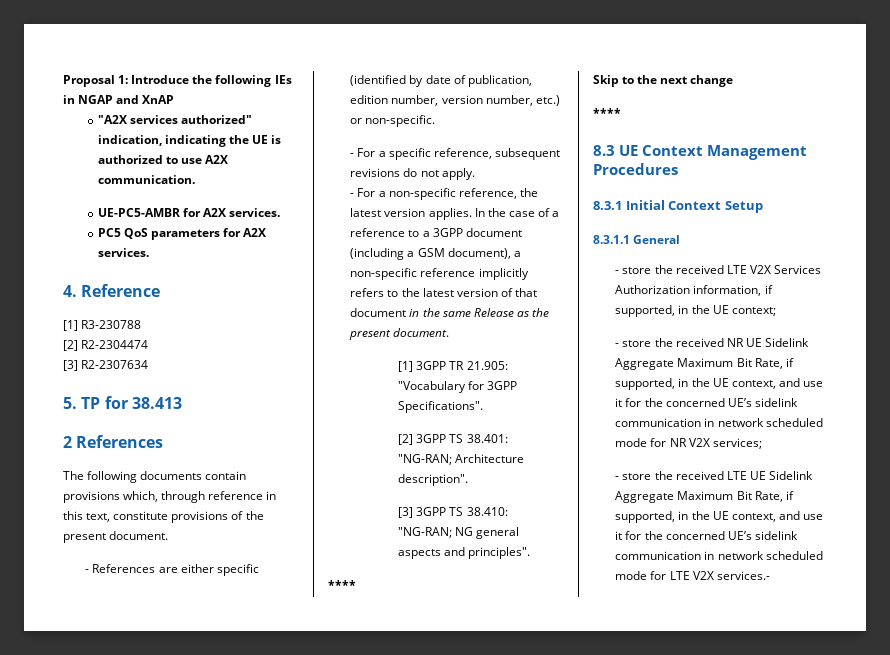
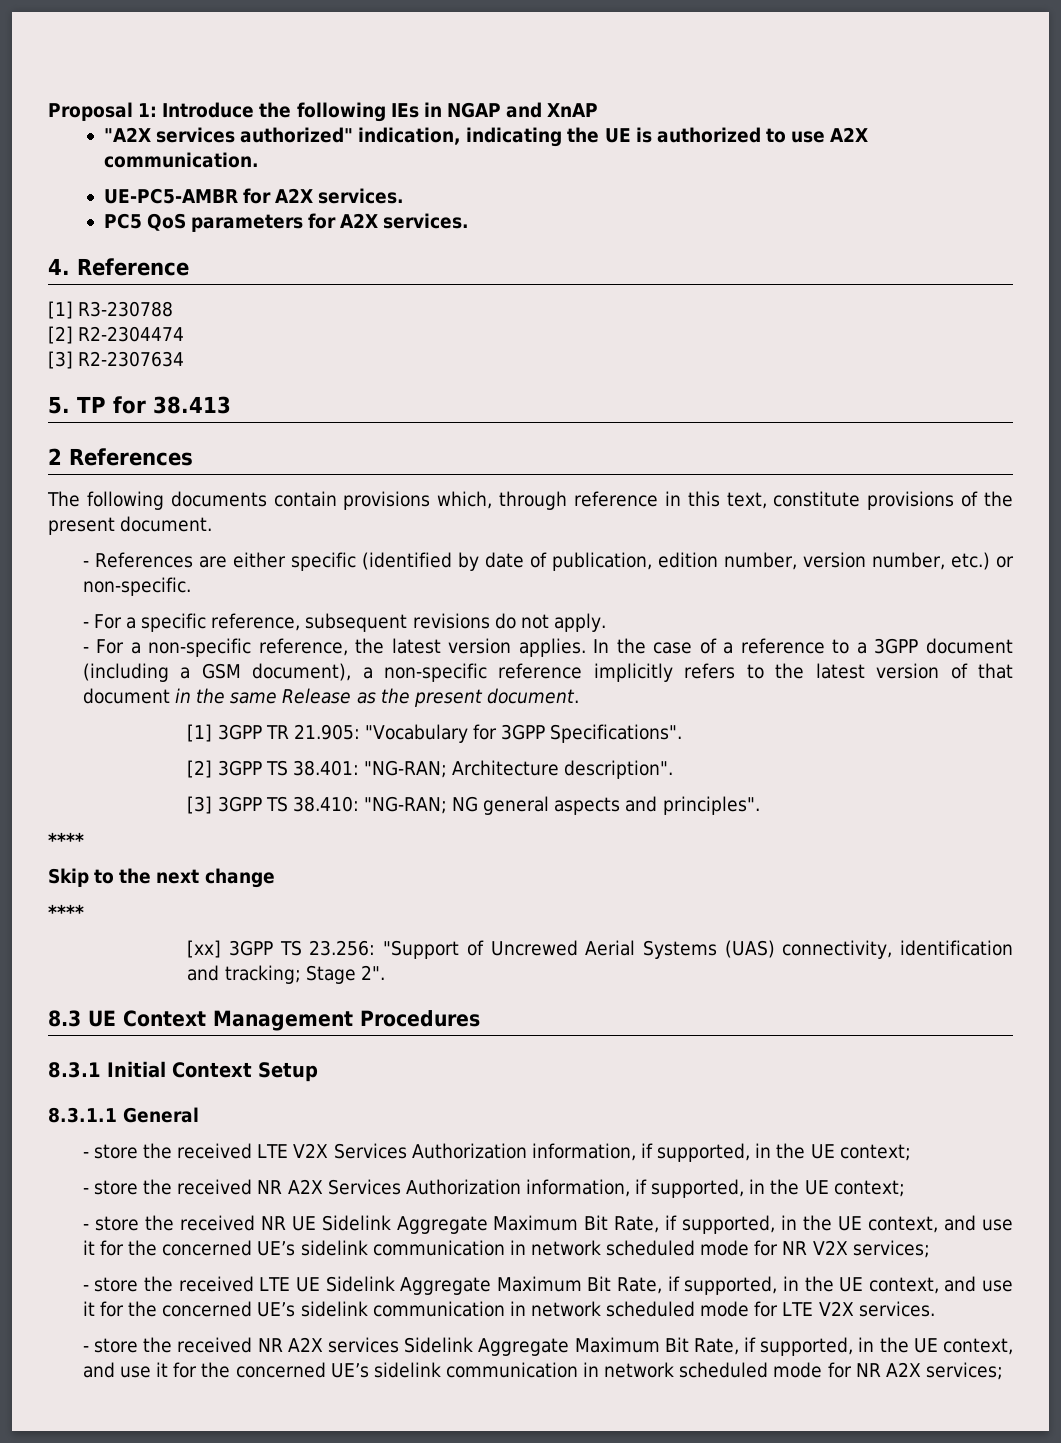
(621, 112) none -> [187,940,1013,959] [187,965,385,984] // [xx] 3GPP TS 23.256: "Support of Uncrewed Aerial Systems (UAS) connectivity, identification and tracking; Stage 2".
(776, 311) none -> [82,1179,905,1198] // - store the received NR A2X Services Authorization information, if supported, in the UE context;
[716,571,770,580] services.- -> [858,1301,935,1317] [82,1337,1013,1356] [82,1362,1003,1380] services. // - store the received NR A2X services Sidelink Aggregate Maximum Bit Rate, if supported, in the UE context, and use it for the concerned UE’s sidelink communication in network scheduled mode for NR A2X services;

